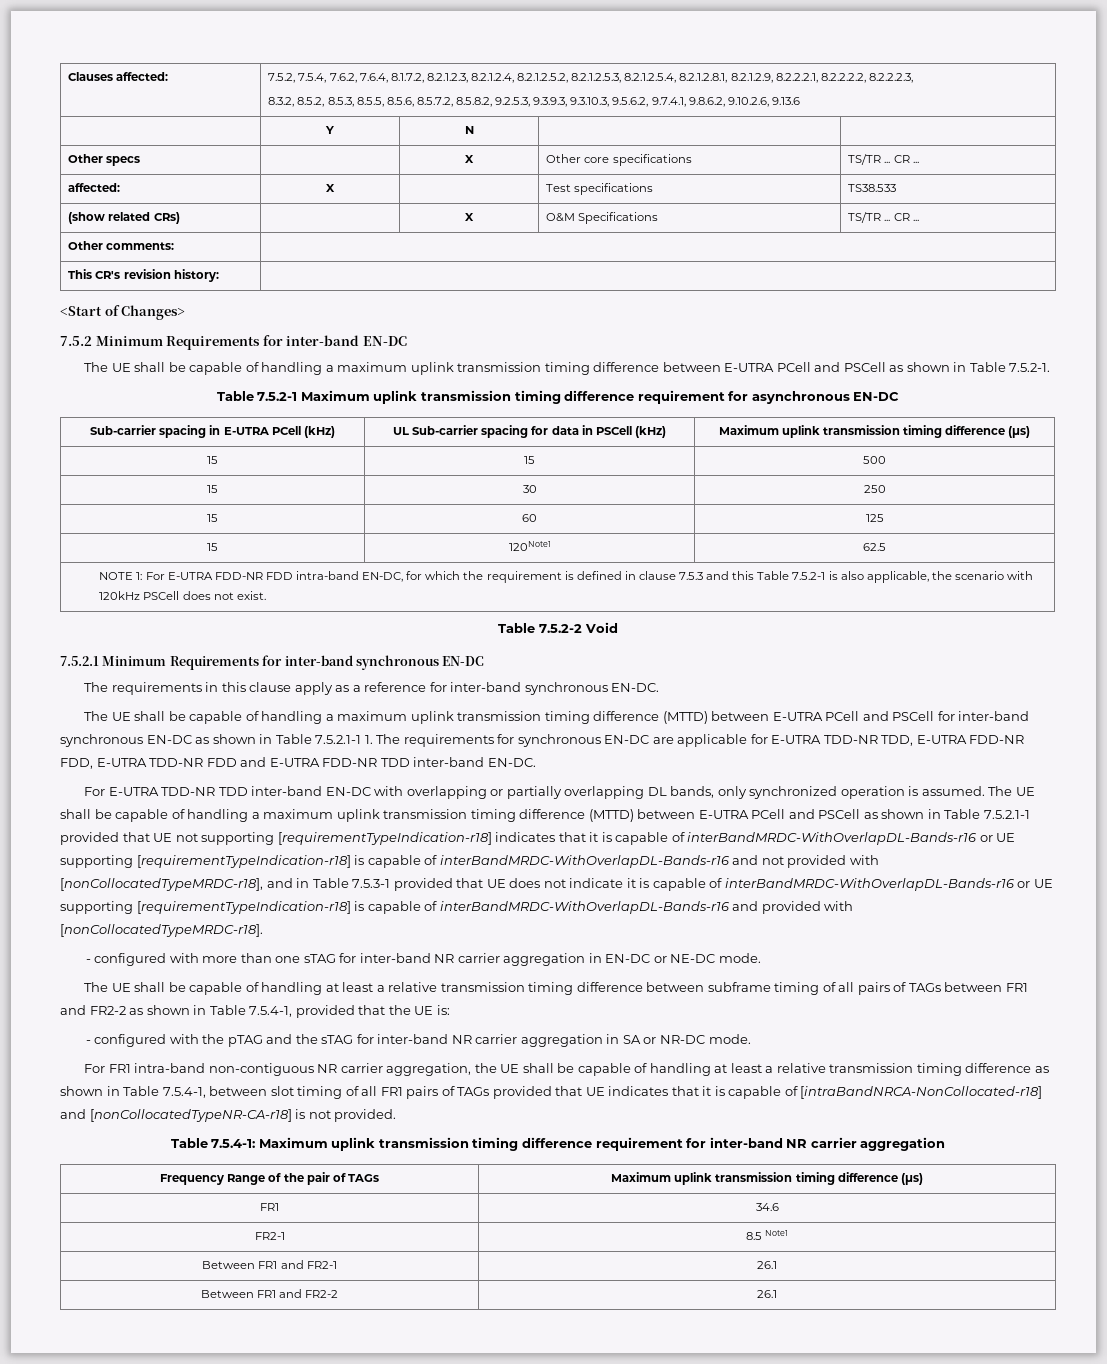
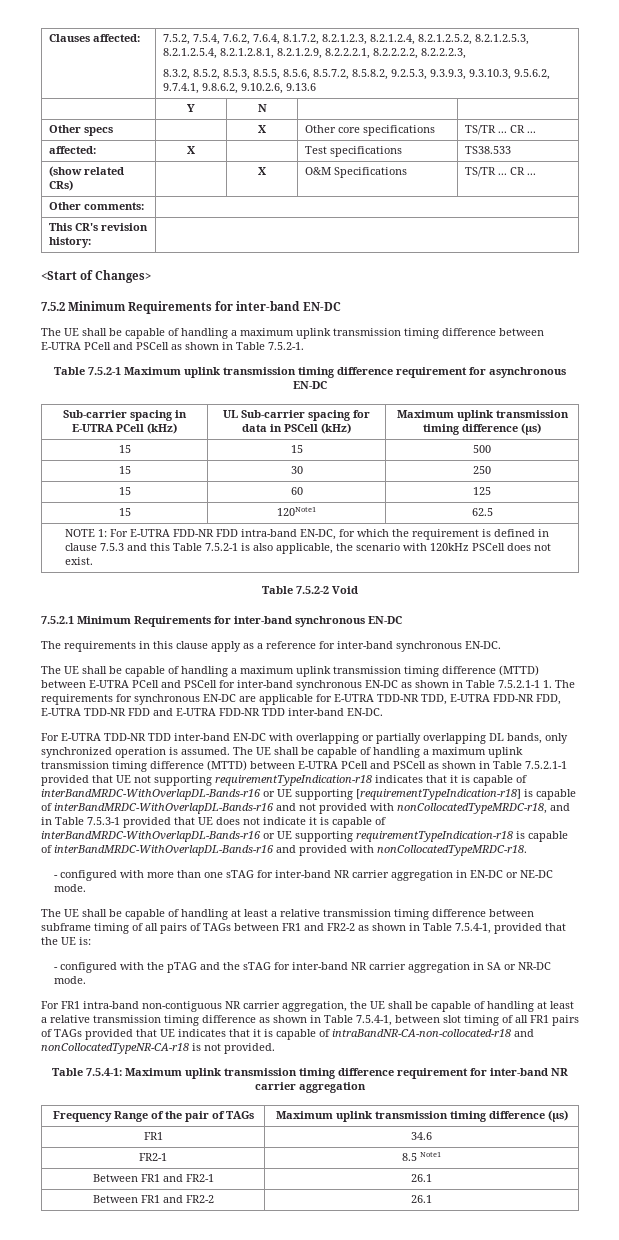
[277,832,492,845] [requirementTypeIndication-r18] -> [215,775,372,786] requirementTypeIndication-r18
[60,878,263,891] [nonCollocatedTypeMRDC-r18], -> [397,803,547,814] nonCollocatedTypeMRDC-r18,
[136,901,351,914] [requirementTypeIndication-r18] -> [356,831,513,842] requirementTypeIndication-r18
[60,924,263,937] [nonCollocatedTypeMRDC-r18]. -> [377,845,527,856] nonCollocatedTypeMRDC-r18.
[800,1086,1043,1099] [60,1109,292,1122] [intraBandNRCA-NonCollocated-r18] and [nonCollocatedTypeNR-CA-r18] -> [332,1029,534,1037] [41,1043,189,1054] intraBandNR-CA-non-collocated-r18 and nonCollocatedTypeNR-CA-r18

